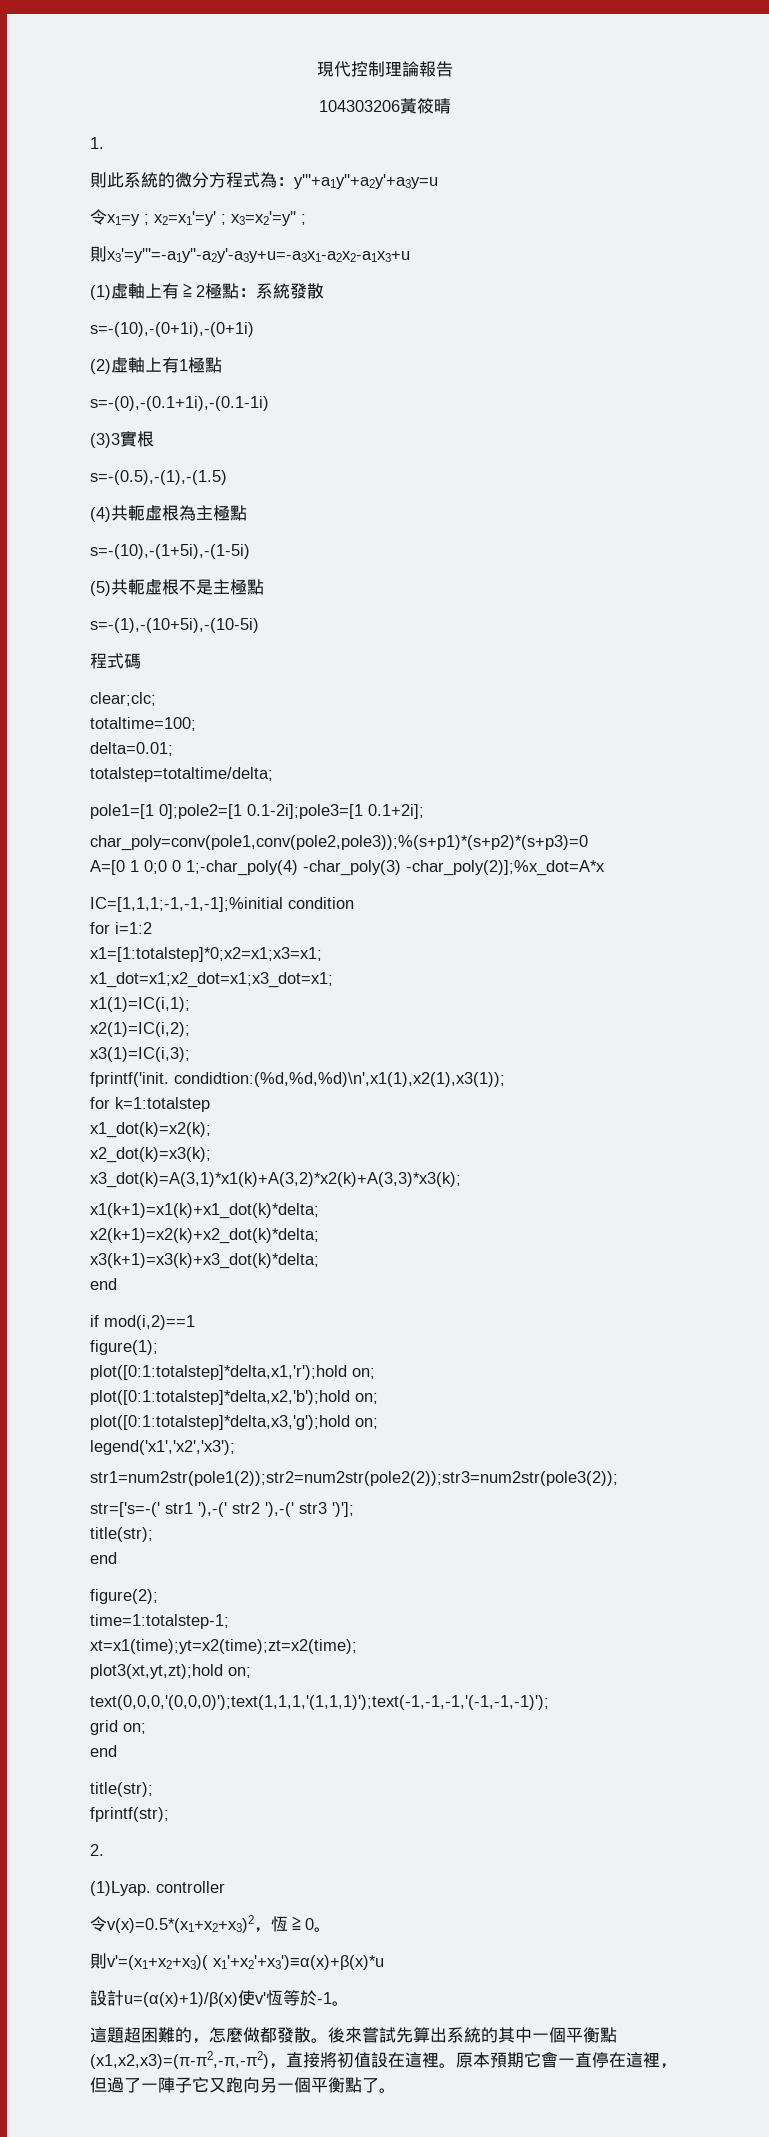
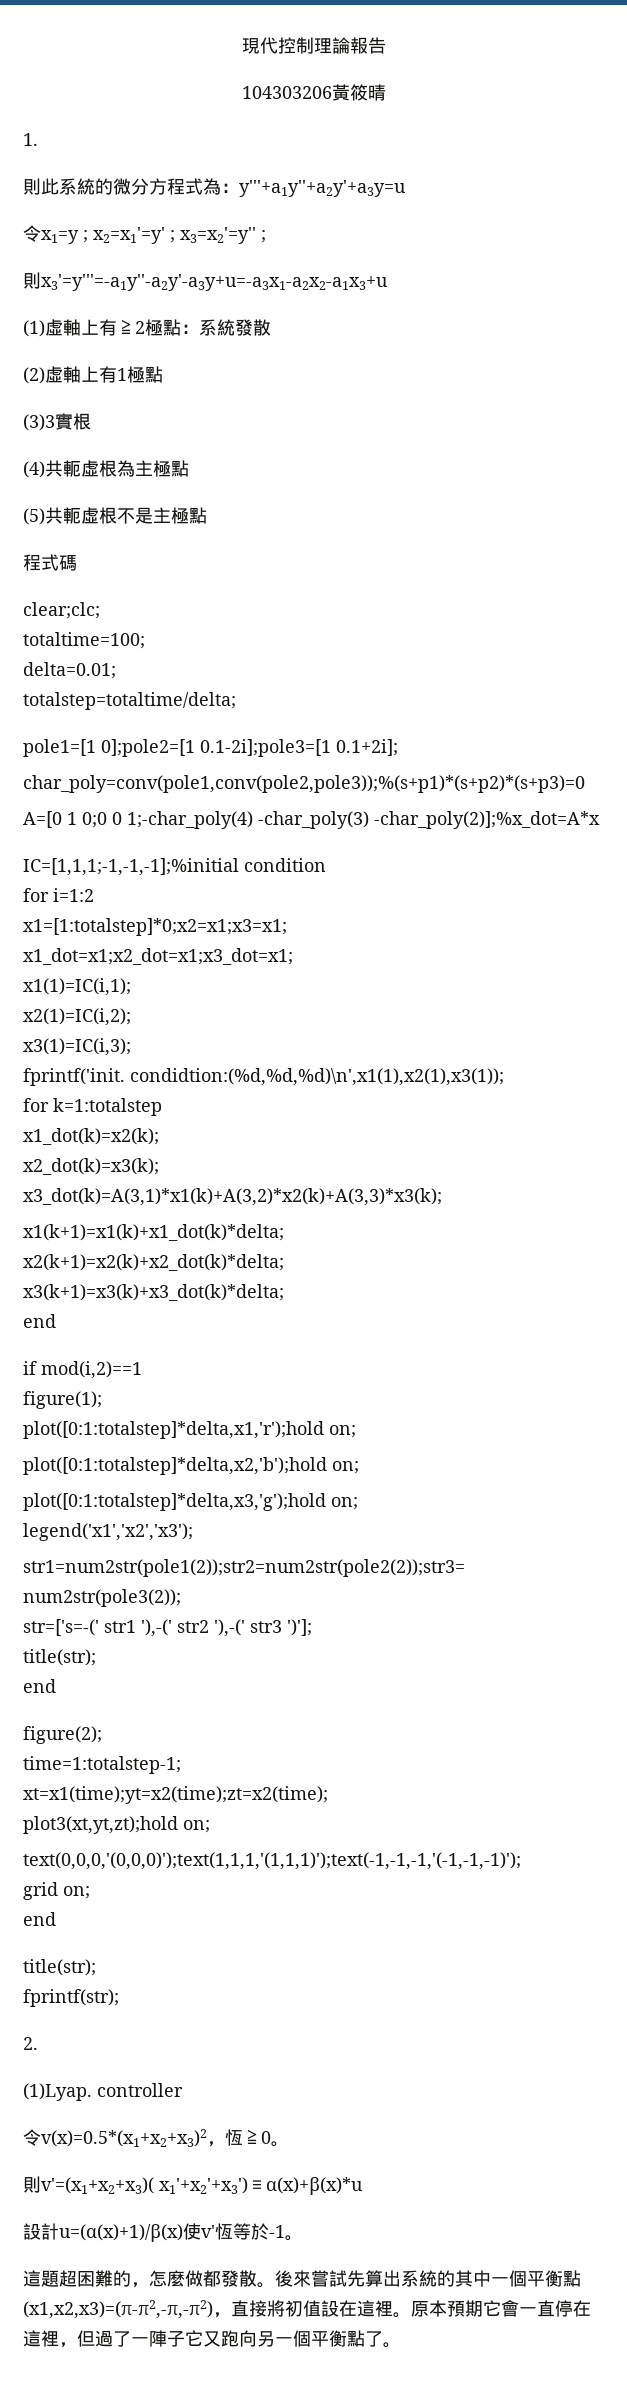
[90,322,254,337] // s=-(10),-(0+1i),-(0+1i) -> (271, 327) none
[90,396,269,411] // s=-(0),-(0.1+1i),-(0.1-1i) -> (163, 374) none
[90,470,227,485] // s=-(0.5),-(1),-(1.5) -> (91, 421) none
[90,544,250,559] // s=-(10),-(1+5i),-(1-5i) -> (189, 468) none
[90,618,259,633] // s=-(1),-(10+5i),-(10-5i) -> (207, 515) none

